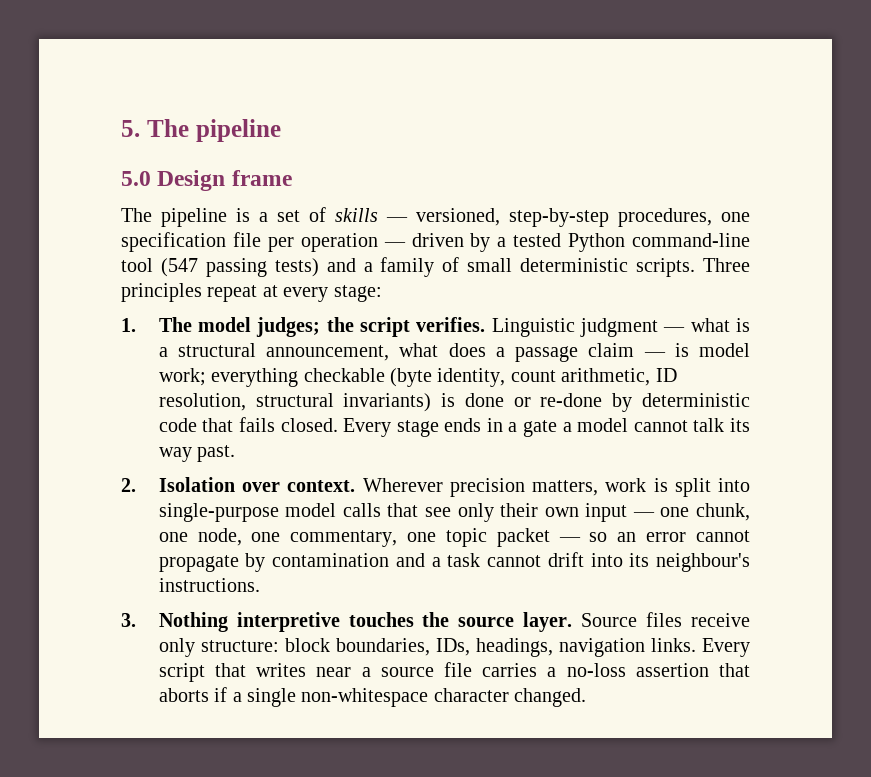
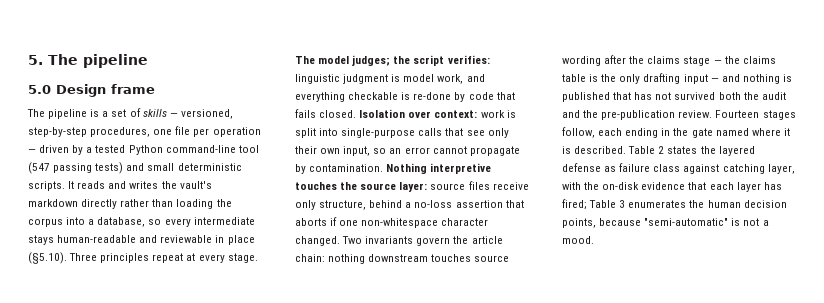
[121,232,226,252] specification -> (173, 132) none
[363,257,696,277] a family of small deterministic scripts. -> [147,163,242,171] [28,181,212,191] [28,199,232,209] [28,217,255,227] [28,235,255,245] [28,252,67,264] small deterministic scripts. It reads and writes the vault's markdown directly rather than loading the corpus into a database, so every intermediate stays human-readable and reviewable in place (§5.10).
[333,285,382,302] [121,318,136,332] stage: // 1. -> [227,253,258,263] stage.
[416,317,750,337] [158,343,750,362] [158,368,677,387] [158,393,531,412] verifies. Linguistic judgment — what is a structural announcement, what does a passage claim — is model work; everything checkable (byte identity, count arithmetic, ID resolution, structural invariants) is done or -> [447,55,490,64] [295,74,485,84] [295,92,411,102] verifies: linguistic judgment is model work, and everything checkable is
[642,393,750,407] deterministic -> (466, 97) none
[343,418,750,437] [158,445,236,462] [121,477,599,497] Every stage ends in a gate a model cannot talk its way past. // 2. Isolation over context. Wherever precision matters, -> [359,109,478,118] Isolation over context:
[285,503,337,517] model -> (416, 133) none
[585,503,750,522] [158,528,581,547] input — one chunk, one node, one commentary, one topic packet — -> [343,146,371,156] input,
[272,552,750,572] [158,578,260,592] [121,613,136,627] contamination and a task cannot drift into its neighbour's instructions. // 3. -> [309,164,384,172] contamination.
[523,612,638,632] layer. Source -> [399,182,466,192] layer: source
[200,638,750,657] [158,662,538,682] structure: block boundaries, IDs, headings, navigation links. Every script that writes near a source file carries -> [319,200,403,210] structure, behind
[232,688,296,707] a single -> [339,220,359,226] one
(587, 697) none -> [342,236,503,246] [295,254,510,264] [562,55,776,66] [562,73,792,84] [562,92,786,102] [562,110,796,120] [562,127,790,138] [562,146,755,156] [562,163,795,174] [562,182,782,192] [562,199,787,210] [562,218,769,228] [562,236,594,244] Two invariants govern the article chain: nothing downstream touches source wording after the claims stage — the claims table is the only drafting input — and nothing is published that has not survived both the audit and the pre-publication review. Fourteen stages follow, each ending in the gate named where it is described. Table 2 states the layered defense as failure class against catching layer, with the on-disk evidence that each layer has fired; Table 3 enumerates the human decision points, because "semi-automatic" is not a mood.

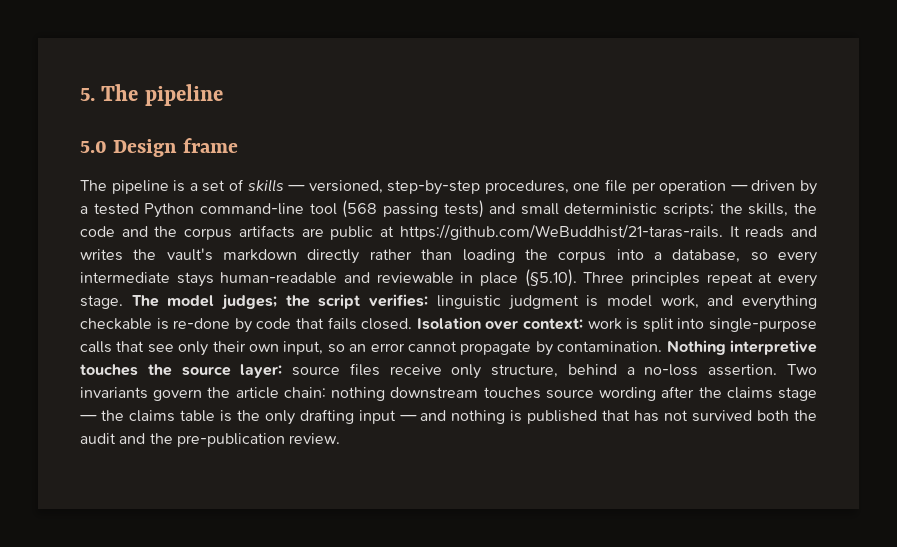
[28,162,50,174] (547 -> [342,200,378,218] (568
[28,181,65,191] scripts. -> [663,203,817,217] [80,224,723,240] scripts; the skills, the code and the corpus artifacts are public at https://github.com/WeBuddhist/21-taras-rails.
[455,200,524,208] [295,217,489,228] [295,236,340,246] assertion that aborts if one non-whitespace character changed. -> [708,364,778,376] assertion.
[715,110,796,120] [562,127,790,138] [562,146,755,156] [562,163,795,174] [562,182,782,192] [562,199,787,210] [562,218,769,228] [562,236,594,244] Fourteen stages follow, each ending in the gate named where it is described. Table 2 states the layered defense as failure class against catching layer, with the on-disk evidence that each layer has fired; Table 3 enumerates the human decision points, because "semi-automatic" is not a mood. -> (341, 438) none

